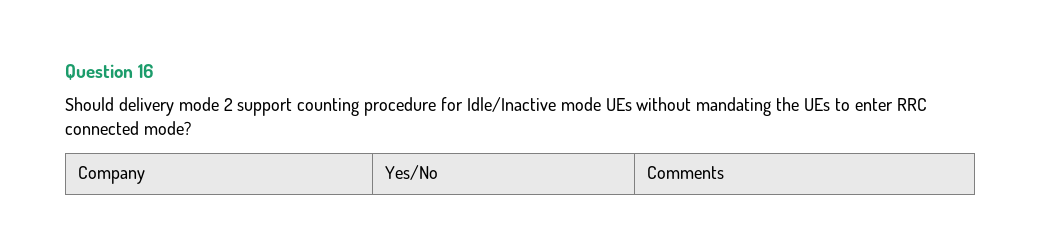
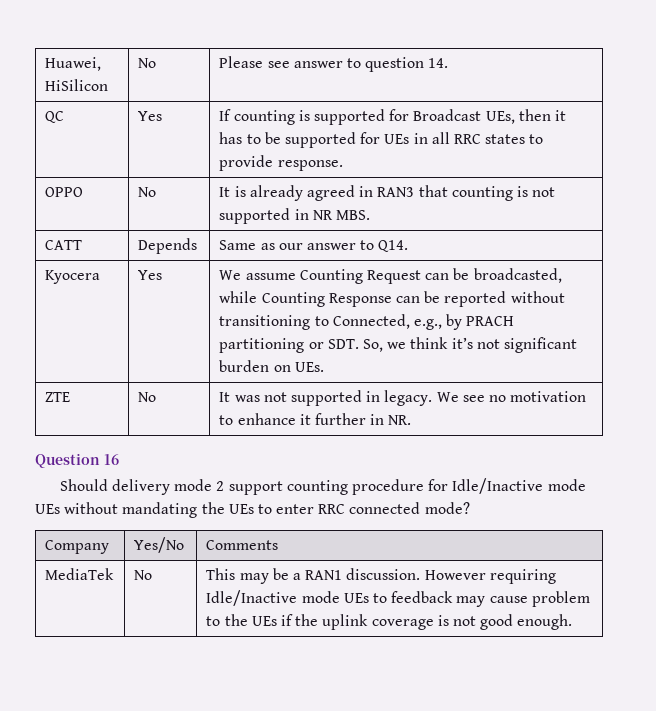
(65, 72) none -> [45,57,102,71] [45,79,109,91] [138,58,157,68] [219,56,449,72] [45,111,65,123] [138,111,163,121] [219,109,566,125] [219,132,544,148] [219,155,343,171] [45,187,84,197] [138,187,157,197] [219,185,556,201] [219,208,370,224] [45,240,83,250] [138,238,198,254] [219,240,409,252] [45,270,101,284] [138,270,163,280] [219,268,562,284] [219,291,565,307] [219,314,515,330] [219,337,577,353] [219,360,324,372] [45,392,71,402] [138,392,157,402] [219,390,587,406] [219,413,412,425] Huawei, HiSilicon | No | Please see answer to question 14. // QC | Yes | If counting is supported for Broadcast UEs, then it has to be supported for UEs in all RRC states to provide response. // OPPO | No | It is already agreed in RAN3 that counting is not supported in NR MBS. // CATT | Depends | Same as our answer to Q14. // Kyocera | Yes | We assume Counting Request can be broadcasted, while Counting Response can be reported without transitioning to Connected, e.g., by PRACH partitioning or SDT. So, we think it’s not significant burden on UEs. // ZTE | No | It was not supported in legacy. We see no motivation to enhance it further in NR. //
(725, 172) none -> [45,568,115,580] [134,570,153,580] [206,568,556,584] [206,590,590,607] [206,614,573,630] // MediaTek | No | This may be a RAN1 discussion. However requiring Idle/Inactive mode UEs to feedback may cause problem to the UEs if the uplink coverage is not good enough.

